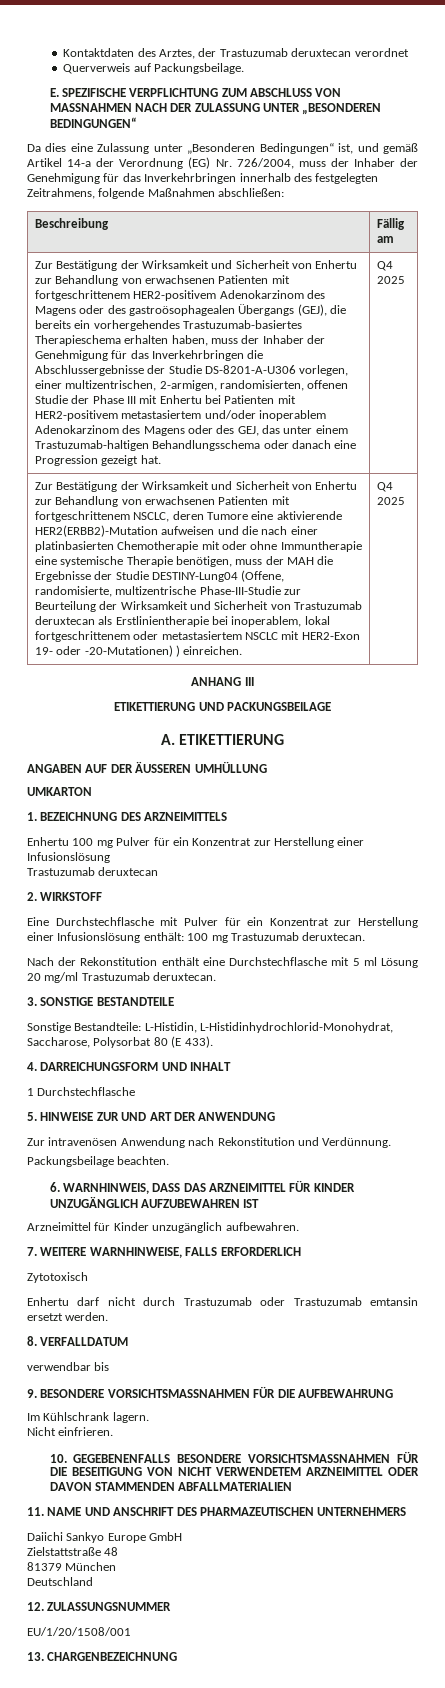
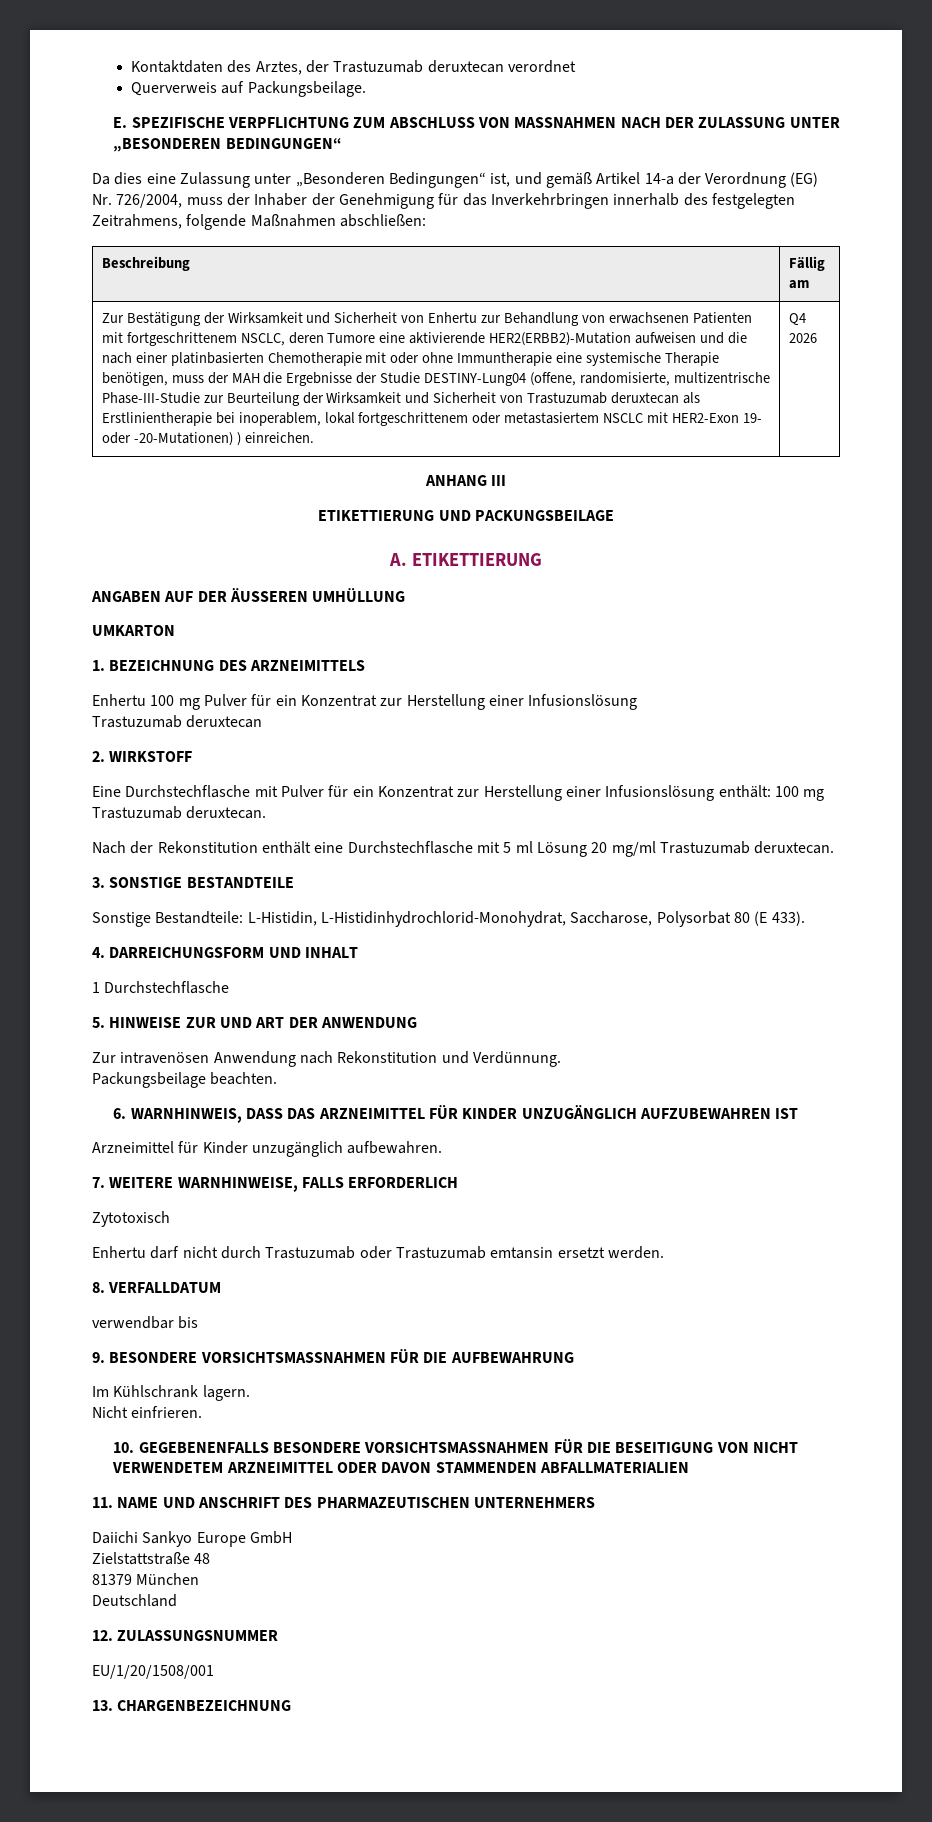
[34,260,358,271] [34,275,290,286] [34,290,325,301] [34,304,347,316] [34,320,302,331] [34,335,326,346] [34,350,264,361] [34,365,349,376] [34,380,349,391] [34,395,296,404] [34,410,326,421] [34,425,348,436] [34,440,357,451] [34,455,161,466] [376,261,393,271] [376,276,405,284] // Zur Bestätigung der Wirksamkeit und Sicherheit von Enhertu zur Behandlung von erwachsenen Patienten mit fortgeschrittenem HER2-positivem Adenokarzinom des Magens oder des gastroösophagealen Übergangs (GEJ), die bereits ein vorhergehendes Trastuzumab-basiertes Therapieschema erhalten haben, muss der Inhaber der Genehmigung für das Inverkehrbringen die Abschlussergebnisse der Studie DS-8201-A-U306 vorlegen, einer multizentrischen, 2-armigen, randomisierten, offenen Studie der Phase III mit Enhertu bei Patienten mit HER2-positivem metastasiertem und/oder inoperablem Adenokarzinom des Magens oder des GEJ, das unter einem Trastuzumab-haltigen Behandlungsschema oder danach eine Progression gezeigt hat. | Q4 2025 -> (809, 284) none
[241,570,285,582] (Offene, -> [530,372,577,386] (offene,
[376,497,405,505] 2025 -> [788,333,817,343] 2026

